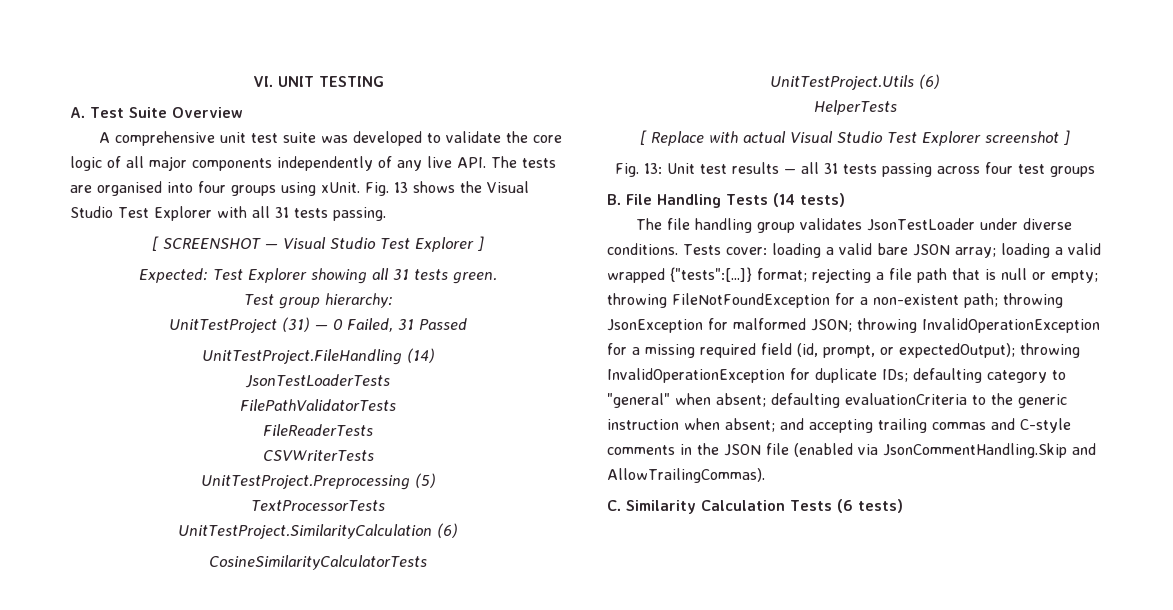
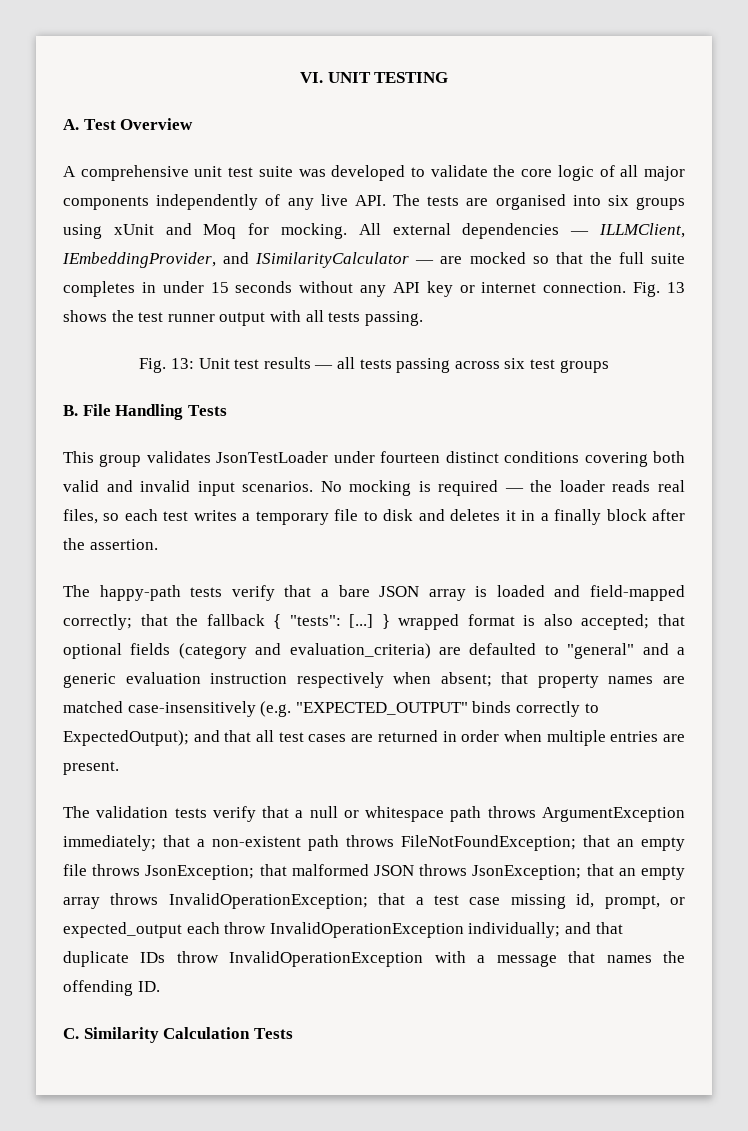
[128,107,167,118] Suite -> (116, 124) none
[198,181,226,193] four -> [607,195,629,206] six
[321,181,529,196] [70,206,212,221] xUnit. Fig. 13 shows the Visual Studio Test Explorer -> [113,223,685,239] [62,252,686,268] [63,281,685,297] [63,310,266,326] xUnit and Moq for mocking. All external dependencies — ILLMClient, IEmbeddingProvider, and ISimilarityCalculator — are mocked so that the full suite completes in under 15 seconds without any API key or internet connection. Fig. 13 shows the test runner output
[274,207,289,218] 31 -> (324, 316) none
[152,236,484,252] [139,268,497,284] [243,293,393,309] [169,317,467,333] [201,348,435,365] [245,374,391,388] [240,399,397,411] [263,424,374,436] [262,450,374,461] [200,473,436,490] [251,500,386,511] [178,523,458,539] [209,555,428,570] [770,74,940,90] [813,100,897,115] [640,130,1070,146] // [ SCREENSHOT — Visual Studio Test Explorer ] // Expected: Test Explorer showing all 31 tests green. // Test group hierarchy: // UnitTestProject (31) — 0 Failed, 31 Passed // UnitTestProject.FileHandling (14) // JsonTestLoaderTests // FilePathValidatorTests // FileReaderTests // CSVWriterTests // UnitTestProject.Preprocessing (5) // TextProcessorTests // UnitTestProject.SimilarityCalculation (6) // CosineSimilarityCalculatorTests // UnitTestProject.Utils (6) // HelperTests // [ Replace with actual Visual Studio Test Explorer screenshot ] -> (423, 318) none
[824,163,838,174] 31 -> (355, 363) none
[985,162,1013,174] four -> [504,358,526,369] six
[772,193,845,207] [635,218,1072,233] [607,243,1101,258] [607,267,1098,283] [607,293,1063,308] [607,318,1100,333] [607,343,1080,358] [607,368,1066,383] [607,393,1067,408] [607,418,1071,433] [607,443,1096,458] [607,468,765,483] (14 tests) // The file handling group validates JsonTestLoader under diverse conditions. Tests cover: loading a valid bare JSON array; loading a valid wrapped {"tests":[...]} format; rejecting a file path that is null or empty; throwing FileNotFoundException for a non-existent path; throwing JsonException for malformed JSON; throwing InvalidOperationException for a missing required field (id, prompt, or expectedOutput); throwing InvalidOperationException for duplicate IDs; defaulting category to "general" when absent; defaulting evaluationCriteria to the generic instruction when absent; and accepting trailing commas and C-style comments in the JSON file (enabled via JsonCommentHandling.Skip and AllowTrailingCommas). -> [63,451,685,467] [63,480,685,496] [63,509,686,525] [63,538,158,550] [63,585,685,601] [63,614,685,630] [63,643,685,659] [63,672,685,688] [63,701,599,717] [63,730,685,746] [63,761,119,775] [63,806,685,822] [63,835,685,851] [63,864,685,880] [63,893,685,909] [63,922,623,938] [63,951,685,967] [63,980,160,996] // This group validates JsonTestLoader under fourteen distinct conditions covering both valid and invalid input scenarios. No mocking is required — the loader reads real files, so each test writes a temporary file to disk and deletes it in a finally block after the assertion. // The happy-path tests verify that a bare JSON array is loaded and field-mapped correctly; that the fallback { "tests": [...] } wrapped format is also accepted; that optional fields (category and evaluation_criteria) are defaulted to "general" and a generic evaluation instruction respectively when absent; that property names are matched case-insensitively (e.g. "EXPECTED_OUTPUT" binds correctly to ExpectedOutput); and that all test cases are returned in order when multiple entries are present. // The validation tests verify that a null or whitespace path throws ArgumentException immediately; that a non-existent path throws FileNotFoundException; that an empty file throws JsonException; that malformed JSON throws JsonException; that an empty array throws InvalidOperationException; that a test case missing id, prompt, or expected_output each throw InvalidOperationException individually; and that duplicate IDs throw InvalidOperationException with a message that names the offending ID.
[836,499,903,513] (6 tests) -> (293, 1033) none

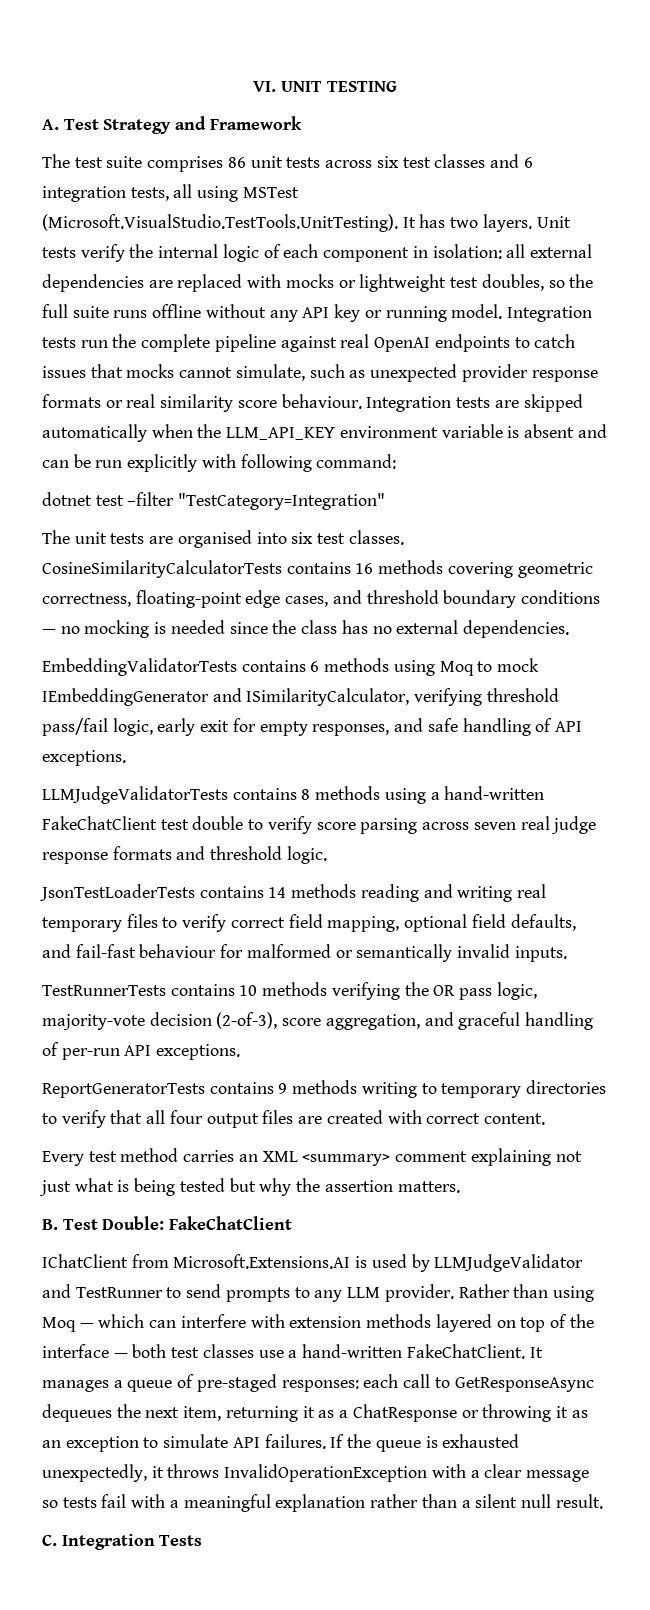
[120,118,194,130] [63,165,685,181] [63,194,420,210] Overview // A comprehensive unit test suite was developed to validate the core logic of all major components independently of any live API. The -> [103,116,302,134] [42,154,533,172] [42,184,299,202] [42,214,571,232] [42,244,592,262] [42,274,594,292] [42,304,592,322] [42,334,576,352] [42,364,598,382] [42,394,583,412] [42,424,607,442] [42,454,397,472] [42,492,386,510] [42,530,107,544] Strategy and Framework // The test suite comprises 86 unit tests across six test classes and 6 integration tests, all using MSTest (Microsoft.VisualStudio.TestTools.UnitTesting). It has two layers. Unit tests verify the internal logic of each component in isolation: all external dependencies are replaced with mocks or lightweight test doubles, so the full suite runs offline without any API key or running model. Integration tests run the complete pipeline against real OpenAI endpoints to catch issues that mocks cannot simulate, such as unexpected provider response formats or real similarity score behaviour. Integration tests are skipped automatically when the LLM_API_KEY environment variable is absent and can be run explicitly with following command: // dotnet test –filter "TestCategory=Integration" // The unit
[636,197,685,210] [63,223,685,239] [62,252,686,268] [63,281,685,297] [63,310,423,326] [139,357,609,373] [63,404,227,420] [63,451,685,467] [63,480,685,496] [63,509,686,525] [63,538,158,550] [63,585,685,601] [63,614,685,630] [63,643,685,659] [63,672,685,688] [63,701,599,717] [63,730,685,746] [63,761,119,775] [63,806,685,822] [63,835,685,851] [63,864,685,880] [63,893,685,909] [63,922,623,938] [63,951,685,967] [63,980,160,996] groups using xUnit and Moq for mocking. All external dependencies — ILLMClient, IEmbeddingProvider, and ISimilarityCalculator — are mocked so that the full suite completes in under 15 seconds without any API key or internet connection. Fig. 13 shows the test runner output with all tests passing. // Fig. 13: Unit test results — all tests passing across six test groups // B. File Handling Tests // This group validates JsonTestLoader under fourteen distinct conditions covering both valid and invalid input scenarios. No mocking is required — the loader reads real files, so each test writes a temporary file to disk and deletes it in a finally block after the assertion. // The happy-path tests verify that a bare JSON array is loaded and field-mapped correctly; that the fallback { "tests": [...] } wrapped format is also accepted; that optional fields (category and evaluation_criteria) are defaulted to "general" and a generic evaluation instruction respectively when absent; that property names are matched case-insensitively (e.g. "EXPECTED_OUTPUT" binds correctly to ExpectedOutput); and that all test cases are returned in order when multiple entries are present. // The validation tests verify that a null or whitespace path throws ArgumentException immediately; that a non-existent path throws FileNotFoundException; that an empty file throws JsonException; that malformed JSON throws JsonException; that an empty array throws InvalidOperationException; that a test case missing id, prompt, or expected_output each throw InvalidOperationException individually; and that duplicate IDs throw InvalidOperationException with a message that names the offending ID. -> [317,530,404,545] [42,560,593,578] [42,590,601,608] [42,620,569,638] [42,658,540,676] [42,688,559,706] [42,718,582,736] [42,750,126,766] [42,786,545,804] [42,816,597,834] [42,846,327,864] [40,884,547,902] [42,914,576,932] [42,944,567,962] [42,982,537,1000] [42,1012,594,1030] [42,1042,241,1060] [42,1080,607,1098] [42,1110,545,1128] [42,1148,582,1166] [39,1178,460,1196] [42,1216,293,1230] [42,1254,584,1272] [42,1284,594,1302] [42,1314,594,1332] [42,1344,543,1359] [42,1374,594,1392] [42,1404,588,1422] [42,1434,520,1452] [42,1464,590,1482] [42,1494,603,1512] test classes. CosineSimilarityCalculatorTests contains 16 methods covering geometric correctness, floating-point edge cases, and threshold boundary conditions — no mocking is needed since the class has no external dependencies. // EmbeddingValidatorTests contains 6 methods using Moq to mock IEmbeddingGenerator and ISimilarityCalculator, verifying threshold pass/fail logic, early exit for empty responses, and safe handling of API exceptions. // LLMJudgeValidatorTests contains 8 methods using a hand-written FakeChatClient test double to verify score parsing across seven real judge response formats and threshold logic. // JsonTestLoaderTests contains 14 methods reading and writing real temporary files to verify correct field mapping, optional field defaults, and fail-fast behaviour for malformed or semantically invalid inputs. // TestRunnerTests contains 10 methods verifying the OR pass logic, majority-vote decision (2-of-3), score aggregation, and graceful handling of per-run API exceptions. // ReportGeneratorTests contains 9 methods writing to temporary directories to verify that all four output files are created with correct content. // Every test method carries an XML <summary> comment explaining not just what is being tested but why the assertion matters. // B. Test Double: FakeChatClient // IChatClient from Microsoft.Extensions.AI is used by LLMJudgeValidator and TestRunner to send prompts to any LLM provider. Rather than using Moq — which can interfere with extension methods layered on top of the interface — both test classes use a hand-written FakeChatClient. It manages a queue of pre-staged responses: each call to GetResponseAsync dequeues the next item, returning it as a ChatResponse or throwing it as an exception to simulate API failures. If the queue is exhausted unexpectedly, it throws InvalidOperationException with a clear message so tests fail with a meaningful explanation rather than a silent null result.
[83,1027,251,1043] Similarity Calculation -> [61,1534,155,1550] Integration

